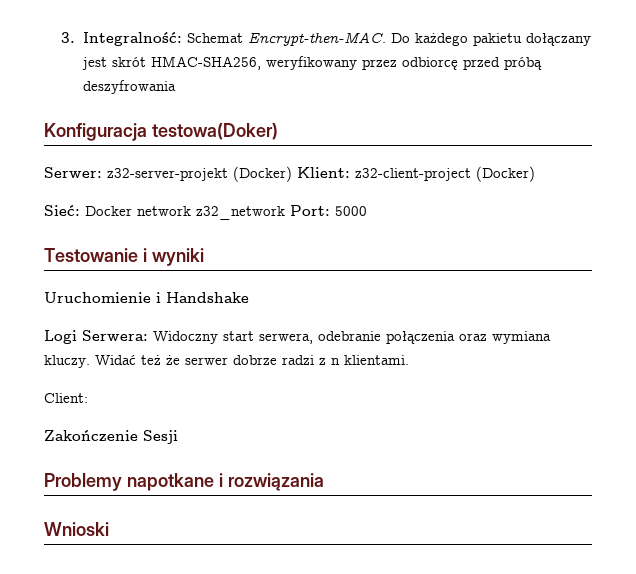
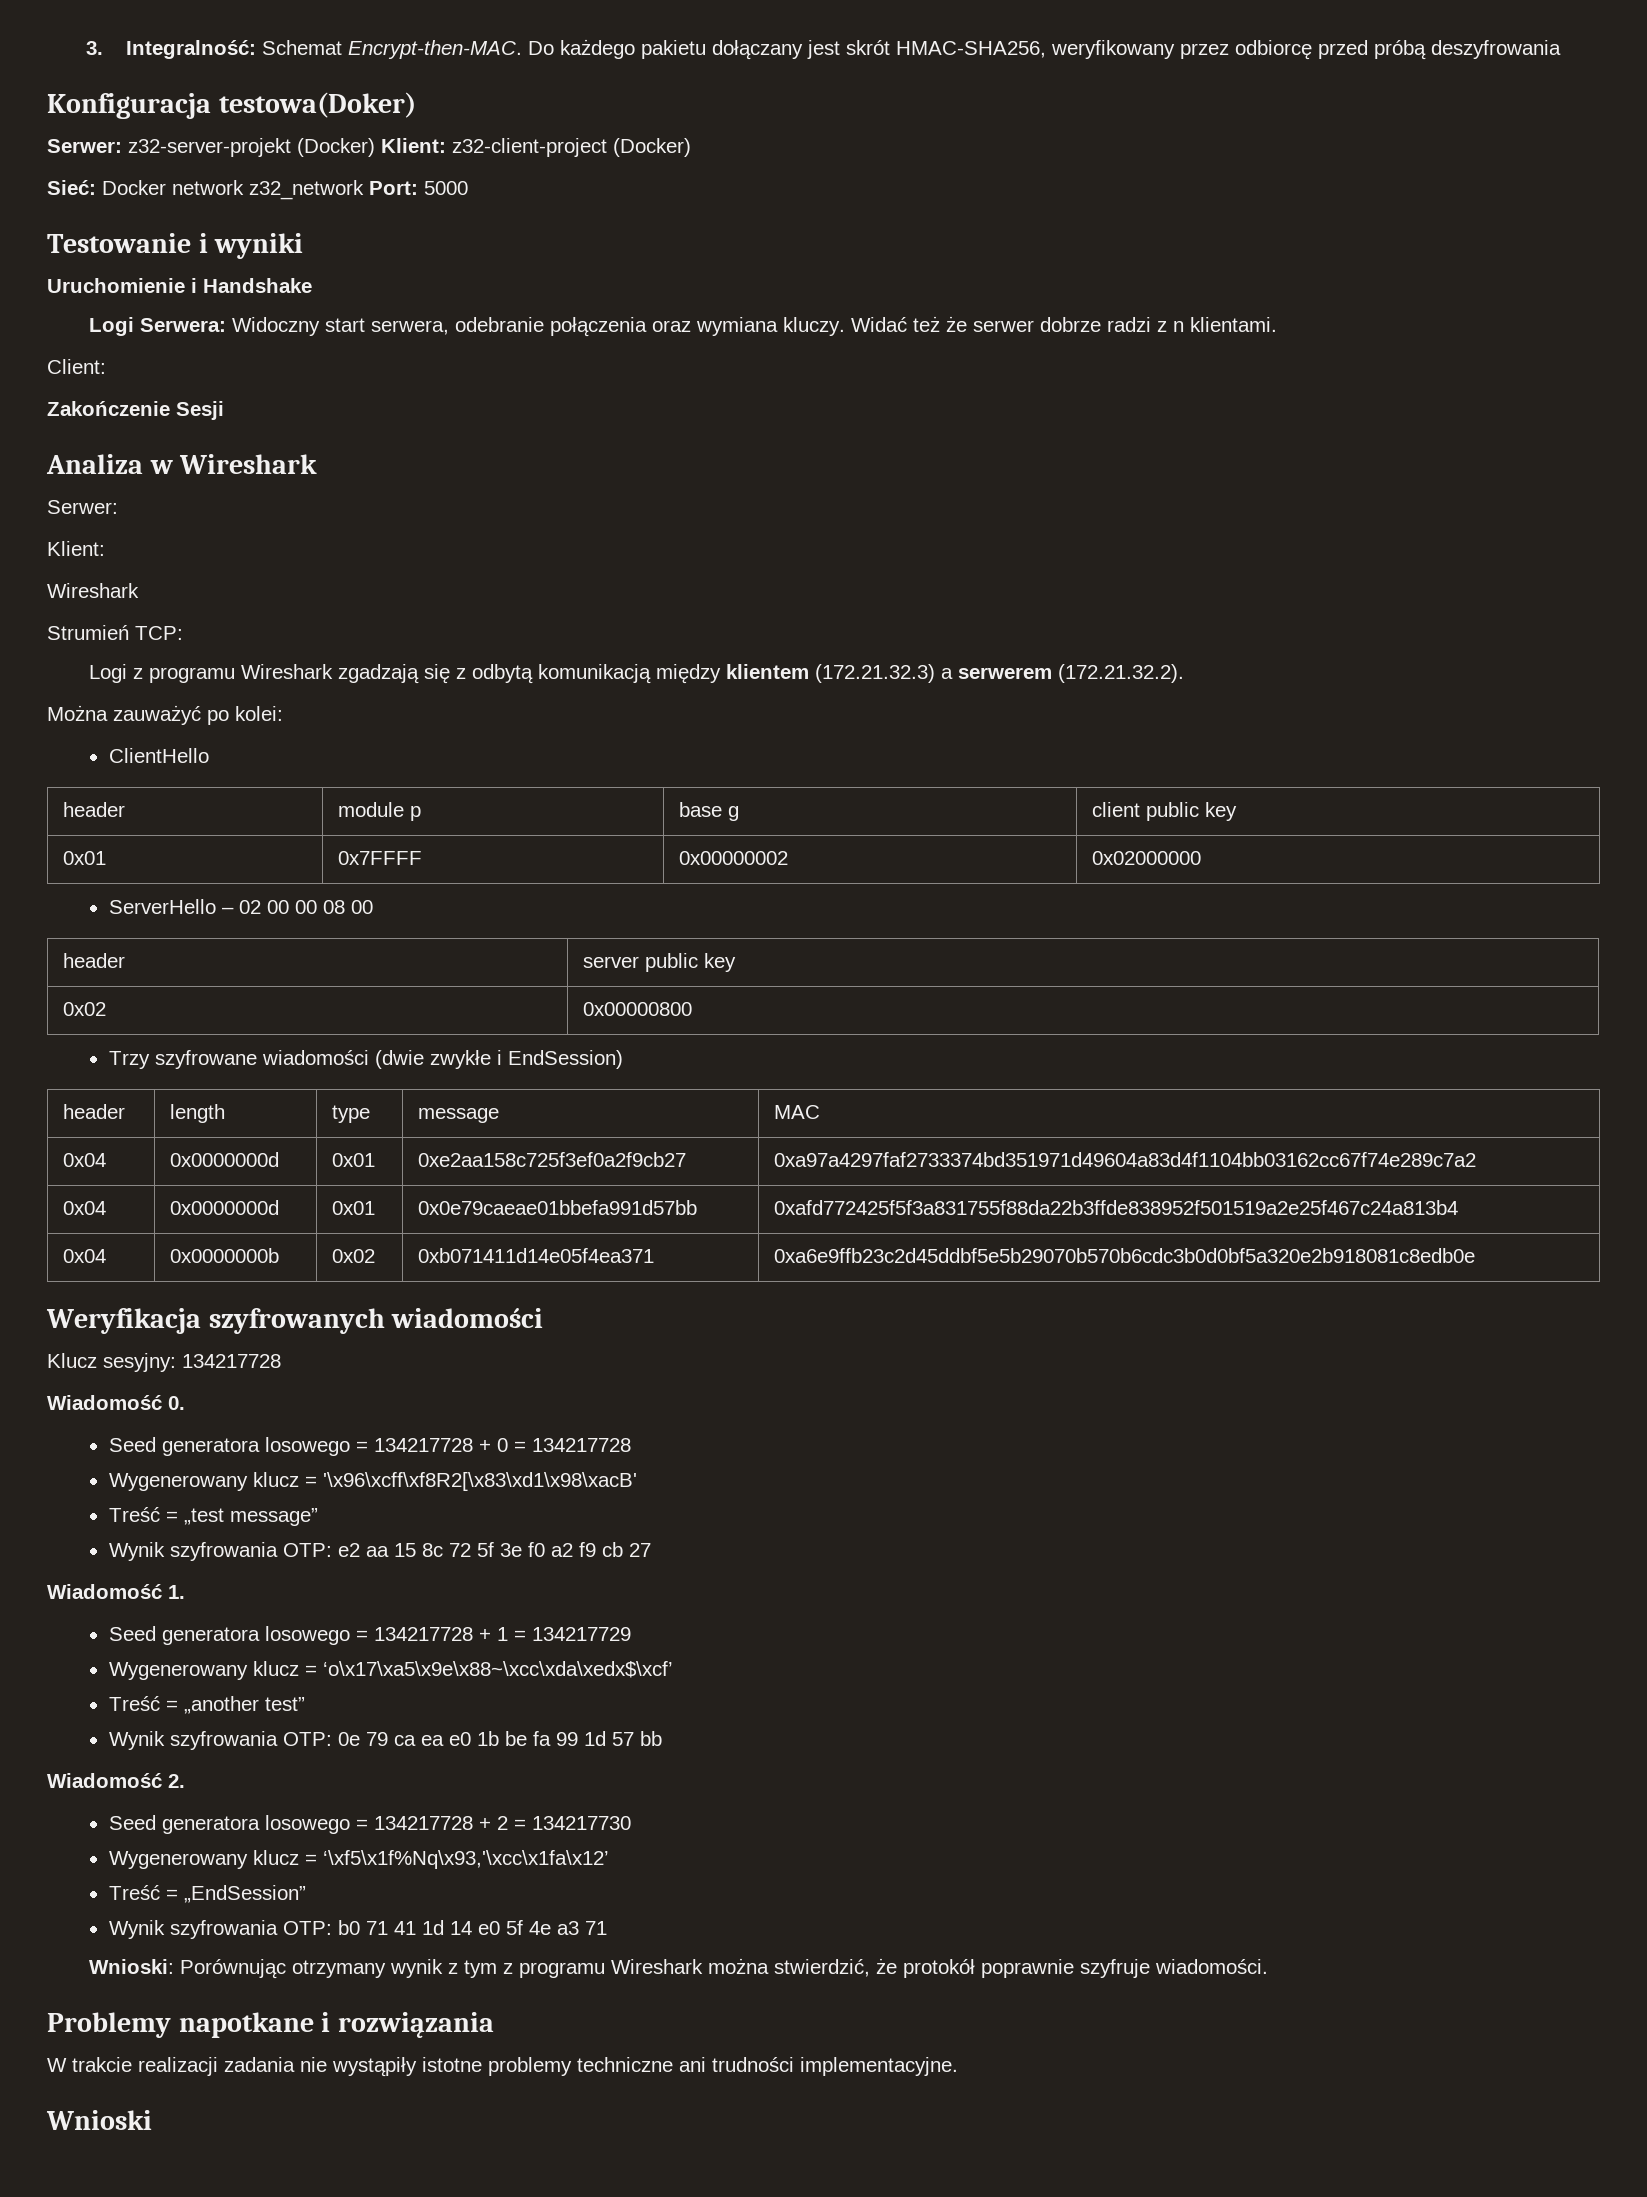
[44,473,324,491] Problemy napotkane i rozwiązania -> [46,454,318,474] [47,500,118,514] [47,541,105,556] [47,583,139,598] [47,625,183,640] [89,664,1185,684] [47,705,283,725] [108,748,209,763] [62,802,125,817] [337,802,421,821] [678,802,739,821] [1091,802,1237,821] [62,851,106,865] [337,851,422,865] [678,851,788,865] [1091,851,1201,865] [108,899,373,914] [62,953,125,968] [582,953,736,972] [62,1002,106,1016] [582,1002,692,1016] [108,1050,623,1069] [62,1104,125,1119] [169,1104,225,1123] [331,1105,370,1123] [417,1108,499,1123] [773,1105,820,1119] [62,1153,106,1167] [169,1152,279,1167] [331,1153,375,1167] [417,1152,686,1167] [773,1152,1476,1167] [62,1201,106,1215] [169,1200,279,1215] [331,1201,375,1215] [417,1200,697,1215] [773,1200,1458,1215] [62,1249,106,1263] [169,1248,279,1263] [331,1249,375,1263] [417,1248,654,1263] [773,1248,1475,1263] [46,1308,544,1334] [47,1353,281,1372] [47,1395,185,1410] [108,1437,631,1456] [108,1472,637,1491] [108,1507,318,1526] [108,1542,651,1561] [47,1584,185,1599] [108,1626,631,1645] [108,1661,673,1680] [108,1696,305,1714] [108,1731,662,1750] [47,1773,185,1788] [108,1815,631,1834] [108,1850,609,1869] [108,1885,306,1903] [108,1920,607,1939] [89,1958,1269,1979] [47,2012,494,2038] [47,2057,958,2077] Analiza w Wireshark // Serwer: // Klient: // Wireshark // Strumień TCP: // Logi z programu Wireshark zgadzają się z odbytą komunikacją między klientem (172.21.32.3) a serwerem (172.21.32.2). // Można zauważyć po kolei: // ClientHello // header | module p | base g | client public key // 0x01 | 0x7FFFF | 0x00000002 | 0x02000000 // ServerHello – 02 00 00 08 00 // header | server public key // 0x02 | 0x00000800 // Trzy szyfrowane wiadomości (dwie zwykłe i EndSession) // header | length | type | message | MAC // 0x04 | 0x0000000d | 0x01 | 0xe2aa158c725f3ef0a2f9cb27 | 0xa97a4297faf2733374bd351971d49604a83d4f1104bb03162cc67f74e289c7a2 // 0x04 | 0x0000000d | 0x01 | 0x0e79caeae01bbefa991d57bb | 0xafd772425f5f3a831755f88da22b3ffde838952f501519a2e25f467c24a813b4 // 0x04 | 0x0000000b | 0x02 | 0xb071411d14e05f4ea371 | 0xa6e9ffb23c2d45ddbf5e5b29070b570b6cdc3b0d0bf5a320e2b918081c8edb0e // Weryfikacja szyfrowanych wiadomości // Klucz sesyjny: 134217728 // Wiadomość 0. // Seed generatora losowego = 134217728 + 0 = 134217728 // Wygenerowany klucz = '\x96\xcff\xf8R2[\x83\xd1\x98\xacB' // Treść = „test message” // Wynik szyfrowania OTP: e2 aa 15 8c 72 5f 3e f0 a2 f9 cb 27 // Wiadomość 1. // Seed generatora losowego = 134217728 + 1 = 134217729 // Wygenerowany klucz = ‘o\x17\xa5\x9e\x88~\xcc\xda\xedx$\xcf’ // Treść = „another test” // Wynik szyfrowania OTP: 0e 79 ca ea e0 1b be fa 99 1d 57 bb // Wiadomość 2. // Seed generatora losowego = 134217728 + 2 = 134217730 // Wygenerowany klucz = ‘\xf5\x1f%Nq\x93,'\xcc\x1fa\x12’ // Treść = „EndSession” // Wynik szyfrowania OTP: b0 71 41 1d 14 e0 5f 4e a3 71 // Wnioski: Porównując otrzymany wynik z tym z programu Wireshark można stwierdzić, że protokół poprawnie szyfruje wiadomości. // Problemy napotkane i rozwiązania // W trakcie realizacji zadania nie wystąpiły istotne problemy techniczne ani trudności implementacyjne.

